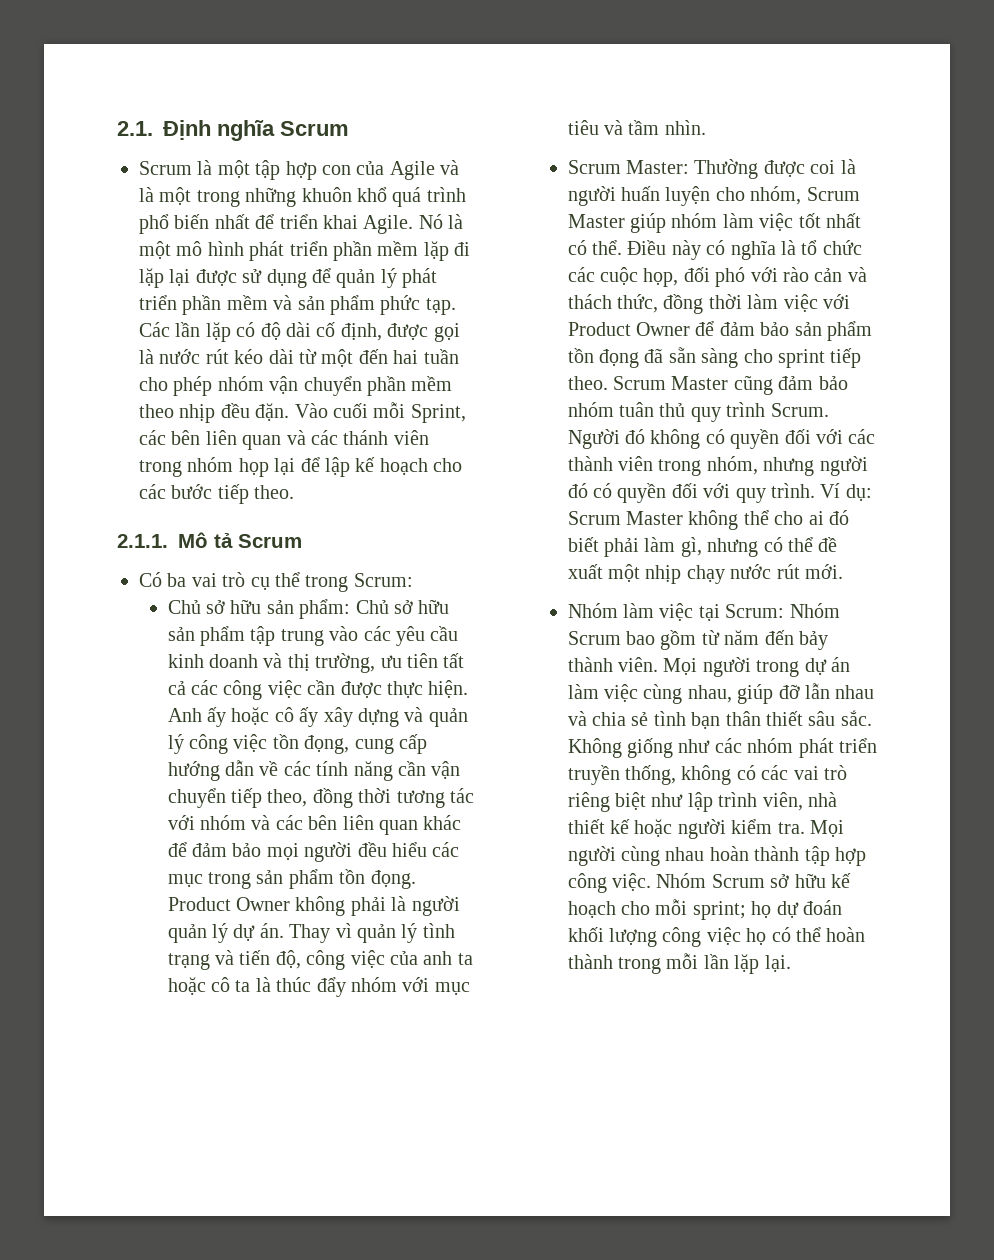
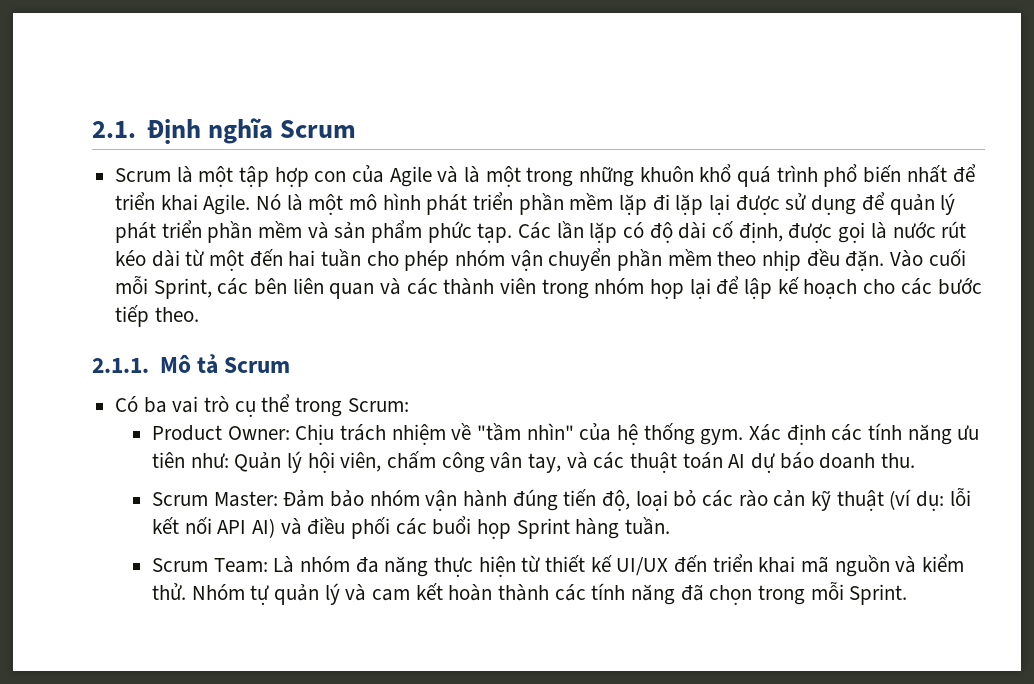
[343,430,389,445] thánh -> [443,278,495,295] thành
[167,599,450,619] [167,626,459,646] [167,653,465,673] [167,680,469,700] [167,707,468,727] [167,734,427,754] [167,760,461,781] [167,788,474,808] [167,815,462,835] [167,842,460,862] [167,869,416,889] [167,896,460,916] [167,923,455,943] [167,950,473,970] [167,977,470,997] [567,120,706,135] [567,159,856,179] [567,186,860,206] [567,213,861,233] [567,240,862,260] [567,267,867,287] [567,294,850,314] [567,321,872,341] [567,347,862,368] [567,375,848,395] [567,402,829,422] [567,429,876,449] [567,456,868,476] [567,483,872,503] [567,510,849,530] [567,537,838,557] [567,564,843,584] [567,603,840,621] [567,630,828,650] [567,657,850,677] [567,683,875,704] [567,710,872,729] [567,738,877,758] [567,765,847,785] [567,792,837,812] [567,819,844,839] [567,846,866,866] [567,873,851,893] [567,899,842,920] [567,927,866,947] [567,953,791,974] Chủ sở hữu sản phẩm: Chủ sở hữu sản phẩm tập trung vào các yêu cầu kinh doanh và thị trường, ưu tiên tất cả các công việc cần được thực hiện. Anh ấy hoặc cô ấy xây dựng và quản lý công việc tồn đọng, cung cấp hướng dẫn về các tính năng cần vận chuyển tiếp theo, đồng thời tương tác với nhóm và các bên liên quan khác để đảm bảo mọi người đều hiểu các mục trong sản phẩm tồn đọng. Product Owner không phải là người quản lý dự án. Thay vì quản lý tình trạng và tiến độ, công việc của anh ta hoặc cô ta là thúc đẩy nhóm với mục tiêu và tầm nhìn. // Scrum Master: Thường được coi là người huấn luyện cho nhóm, Scrum Master giúp nhóm làm việc tốt nhất có thể. Điều này có nghĩa là tổ chức các cuộc họp, đối phó với rào cản và thách thức, đồng thời làm việc với Product Owner để đảm bảo sản phẩm tồn đọng đã sẵn sàng cho sprint tiếp theo. Scrum Master cũng đảm bảo nhóm tuân thủ quy trình Scrum. Người đó không có quyền đối với các thành viên trong nhóm, nhưng người đó có quyền đối với quy trình. Ví dụ: Scrum Master không thể cho ai đó biết phải làm gì, nhưng có thể đề xuất một nhịp chạy nước rút mới. // Nhóm làm việc tại Scrum: Nhóm Scrum bao gồm từ năm đến bảy thành viên. Mọi người trong dự án làm việc cùng nhau, giúp đỡ lẫn nhau và chia sẻ tình bạn thân thiết sâu sắc. Không giống như các nhóm phát triển truyền thống, không có các vai trò riêng biệt như lập trình viên, nhà thiết kế hoặc người kiểm tra. Mọi người cùng nhau hoàn thành tập hợp công việc. Nhóm Scrum sở hữu kế hoạch cho mỗi sprint; họ dự đoán khối lượng công việc họ có thể hoàn thành trong mỗi lần lặp lại. -> [151,423,980,445] [151,451,915,473] [151,488,971,511] [151,516,670,539] [151,554,964,577] [151,582,908,605] Product Owner: Chịu trách nhiệm về "tầm nhìn" của hệ thống gym. Xác định các tính năng ưu tiên như: Quản lý hội viên, chấm công vân tay, và các thuật toán AI dự báo doanh thu. // Scrum Master: Đảm bảo nhóm vận hành đúng tiến độ, loại bỏ các rào cản kỹ thuật (ví dụ: lỗi kết nối API AI) và điều phối các buổi họp Sprint hàng tuần. // Scrum Team: Là nhóm đa năng thực hiện từ thiết kế UI/UX đến triển khai mã nguồn và kiểm thử. Nhóm tự quản lý và cam kết hoàn thành các tính năng đã chọn trong mỗi Sprint.

